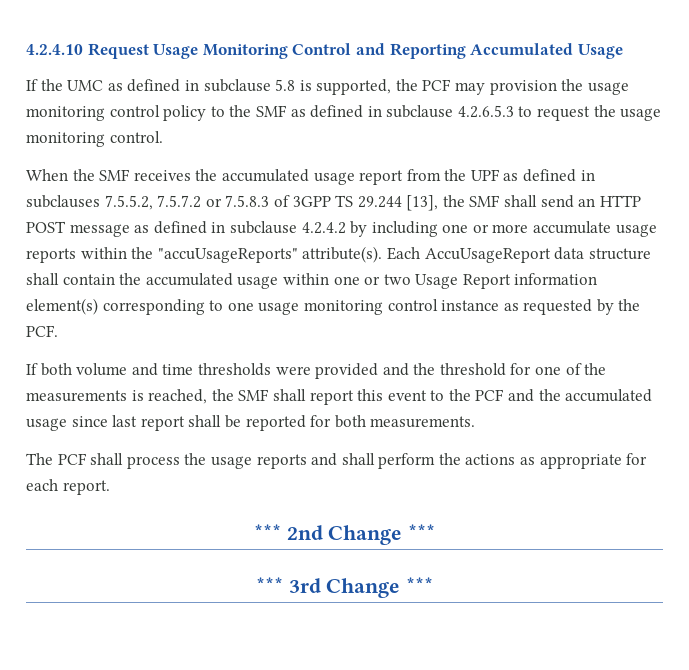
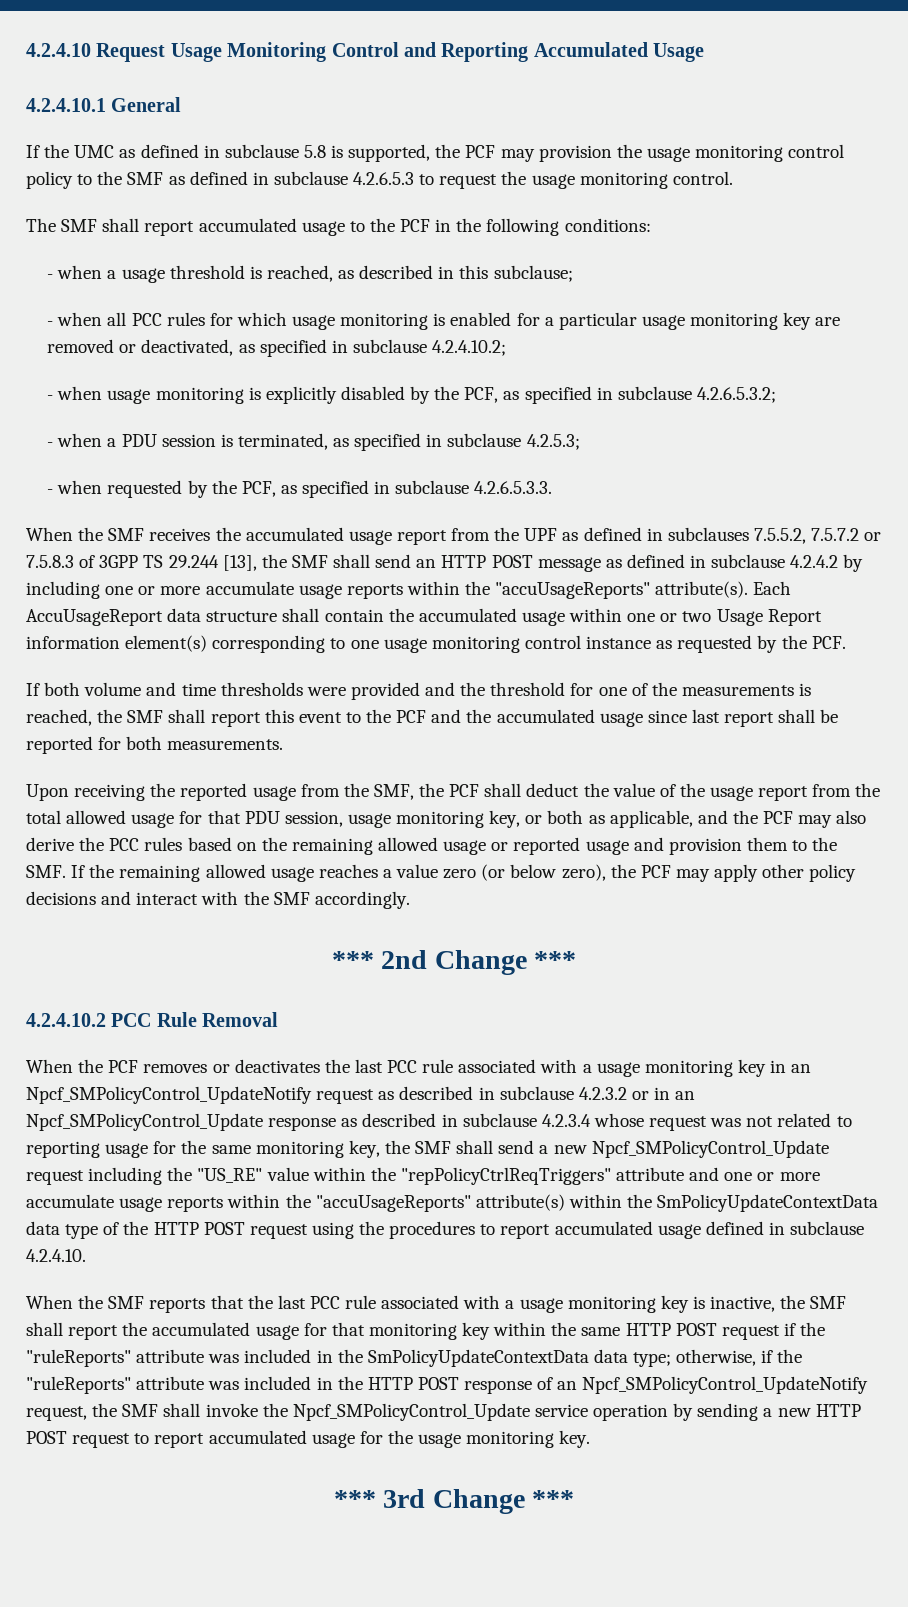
(623, 51) none -> [26,97,182,112] // 4.2.4.10.1 General
(163, 137) none -> [26,218,651,236] [47,265,573,283] [47,312,841,330] [47,339,507,357] [47,386,776,404] [47,433,580,451] [47,480,553,498] // The SMF shall report accumulated usage to the PCF in the following conditions: // - when a usage threshold is reached, as described in this subclause; // - when all PCC rules for which usage monitoring is enabled for a particular usage monitoring key are removed or deactivated, as specified in subclause 4.2.4.10.2; // - when usage monitoring is explicitly disabled by the PCF, as specified in subclause 4.2.6.5.3.2; // - when a PDU session is terminated, as specified in subclause 4.2.5.3; // - when requested by the PCF, as specified in subclause 4.2.6.5.3.3.
[26,453,648,469] [26,479,110,495] [253,524,436,545] The PCF shall process the usage reports and shall perform the actions as appropriate for each report. // *** 2nd Change *** -> [26,783,881,801] [26,810,867,828] [26,837,838,855] [26,864,857,882] [26,891,410,909] [331,950,577,975] [26,1012,279,1027] [26,1059,812,1077] [26,1086,696,1104] [26,1113,852,1131] [26,1140,829,1158] [26,1167,820,1185] [26,1194,879,1212] [26,1221,865,1239] [26,1249,86,1262] [26,1295,847,1313] [26,1322,826,1340] [26,1349,803,1367] [26,1376,869,1394] [26,1403,861,1421] [26,1430,591,1448] Upon receiving the reported usage from the SMF, the PCF shall deduct the value of the usage report from the total allowed usage for that PDU session, usage monitoring key, or both as applicable, and the PCF may also derive the PCC rules based on the remaining allowed usage or reported usage and provision them to the SMF. If the remaining allowed usage reaches a value zero (or below zero), the PCF may apply other policy decisions and interact with the SMF accordingly. // *** 2nd Change *** // 4.2.4.10.2 PCC Rule Removal // When the PCF removes or deactivates the last PCC rule associated with a usage monitoring key in an Npcf_SMPolicyControl_UpdateNotify request as described in subclause 4.2.3.2 or in an Npcf_SMPolicyControl_Update response as described in subclause 4.2.3.4 whose request was not related to reporting usage for the same monitoring key, the SMF shall send a new Npcf_SMPolicyControl_Update request including the "US_RE" value within the "repPolicyCtrlReqTriggers" attribute and one or more accumulate usage reports within the "accuUsageReports" attribute(s) within the SmPolicyUpdateContextData data type of the HTTP POST request using the procedures to report accumulated usage defined in subclause 4.2.4.10. // When the SMF reports that the last PCC rule associated with a usage monitoring key is inactive, the SMF shall report the accumulated usage for that monitoring key within the same HTTP POST request if the "ruleReports" attribute was included in the SmPolicyUpdateContextData data type; otherwise, if the "ruleReports" attribute was included in the HTTP POST response of an Npcf_SMPolicyControl_UpdateNotify request, the SMF shall invoke the Npcf_SMPolicyControl_Update service operation by sending a new HTTP POST request to report accumulated usage for the usage monitoring key.

